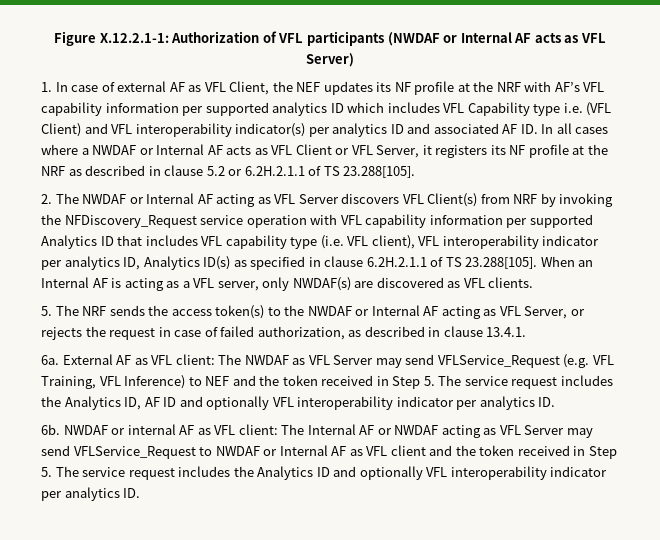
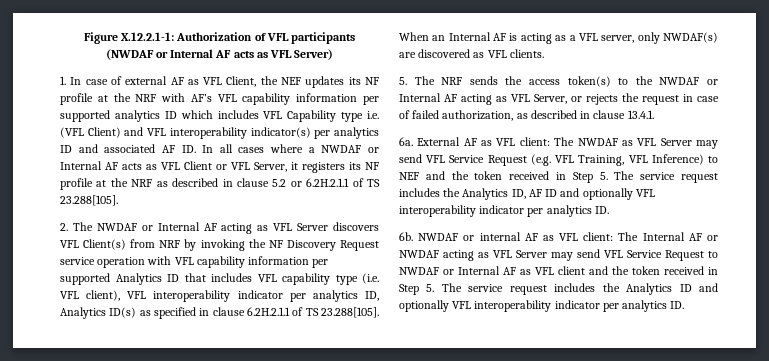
[64,215,197,228] NFDiscovery_Request -> [268,240,379,251] NF Discovery Request
[437,355,560,368] VFLService_Request -> [426,155,527,166] VFL Service Request
[73,446,196,459] VFLService_Request -> [604,250,704,261] VFL Service Request

